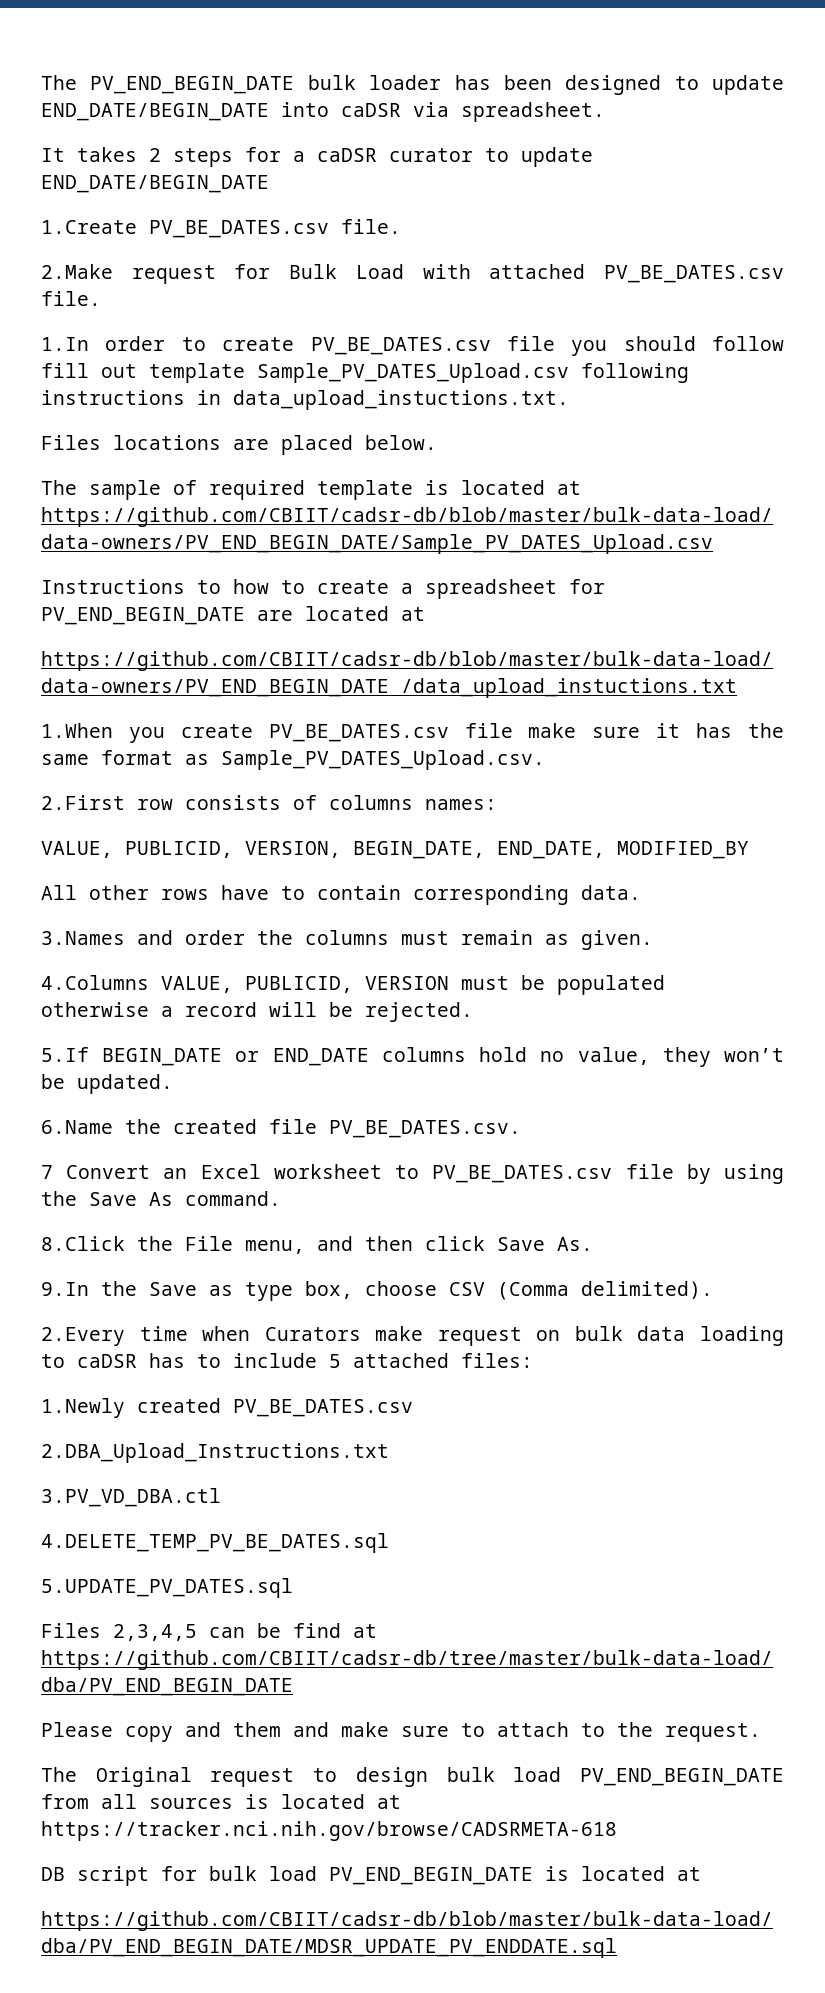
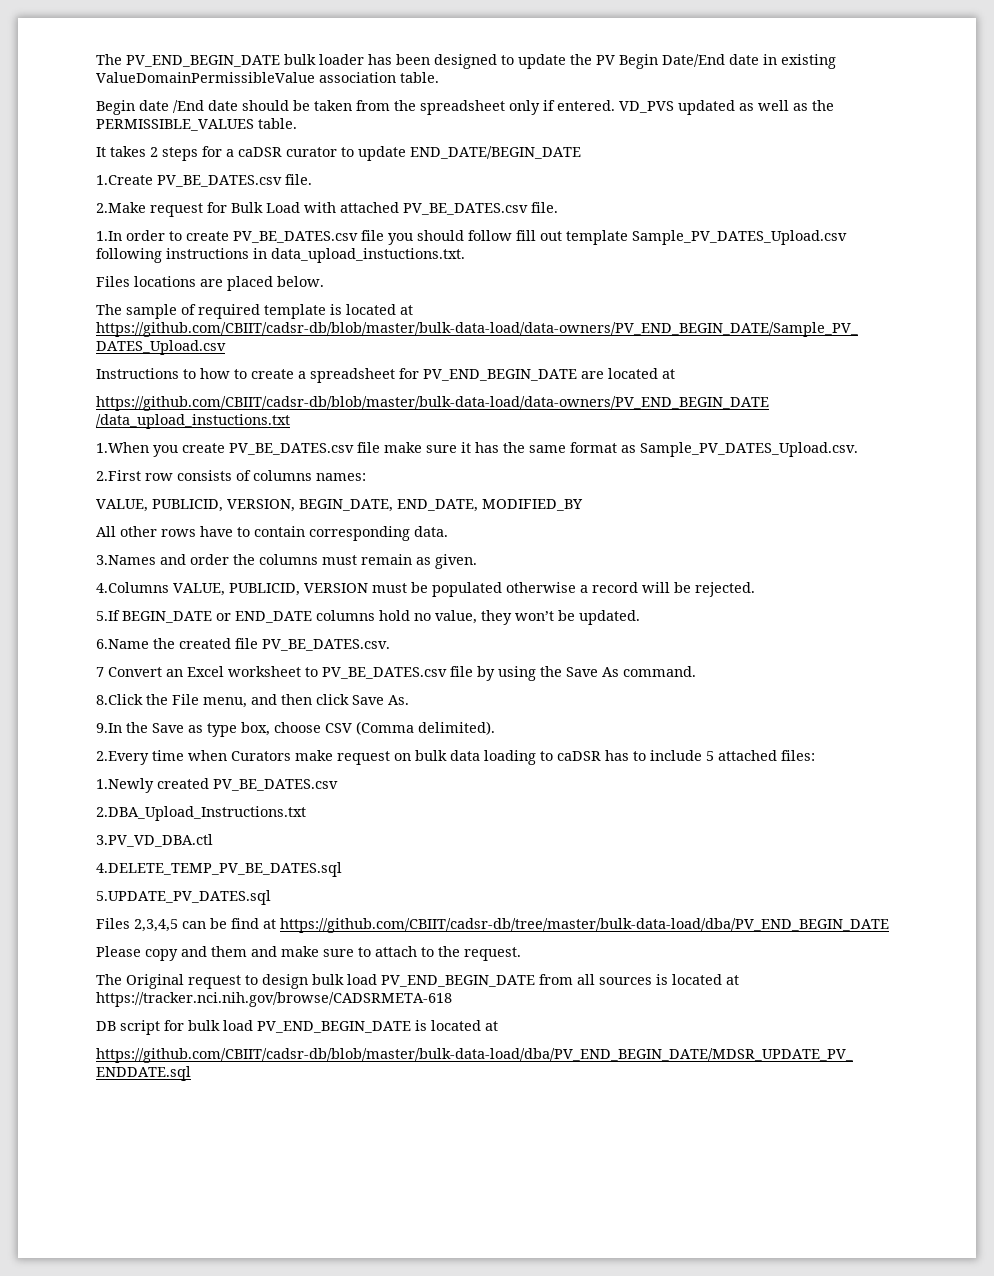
[41,102,605,122] END_DATE/BEGIN_DATE into caDSR via spreadsheet. -> [570,54,836,69] [96,72,439,83] [96,100,834,115] [96,118,297,131] the PV Begin Date/End date in existing ValueDomainPermissibleValue association table. // Begin date /End date should be taken from the spreadsheet only if entered. VD_PVS updated as well as the PERMISSIBLE_VALUES table.

